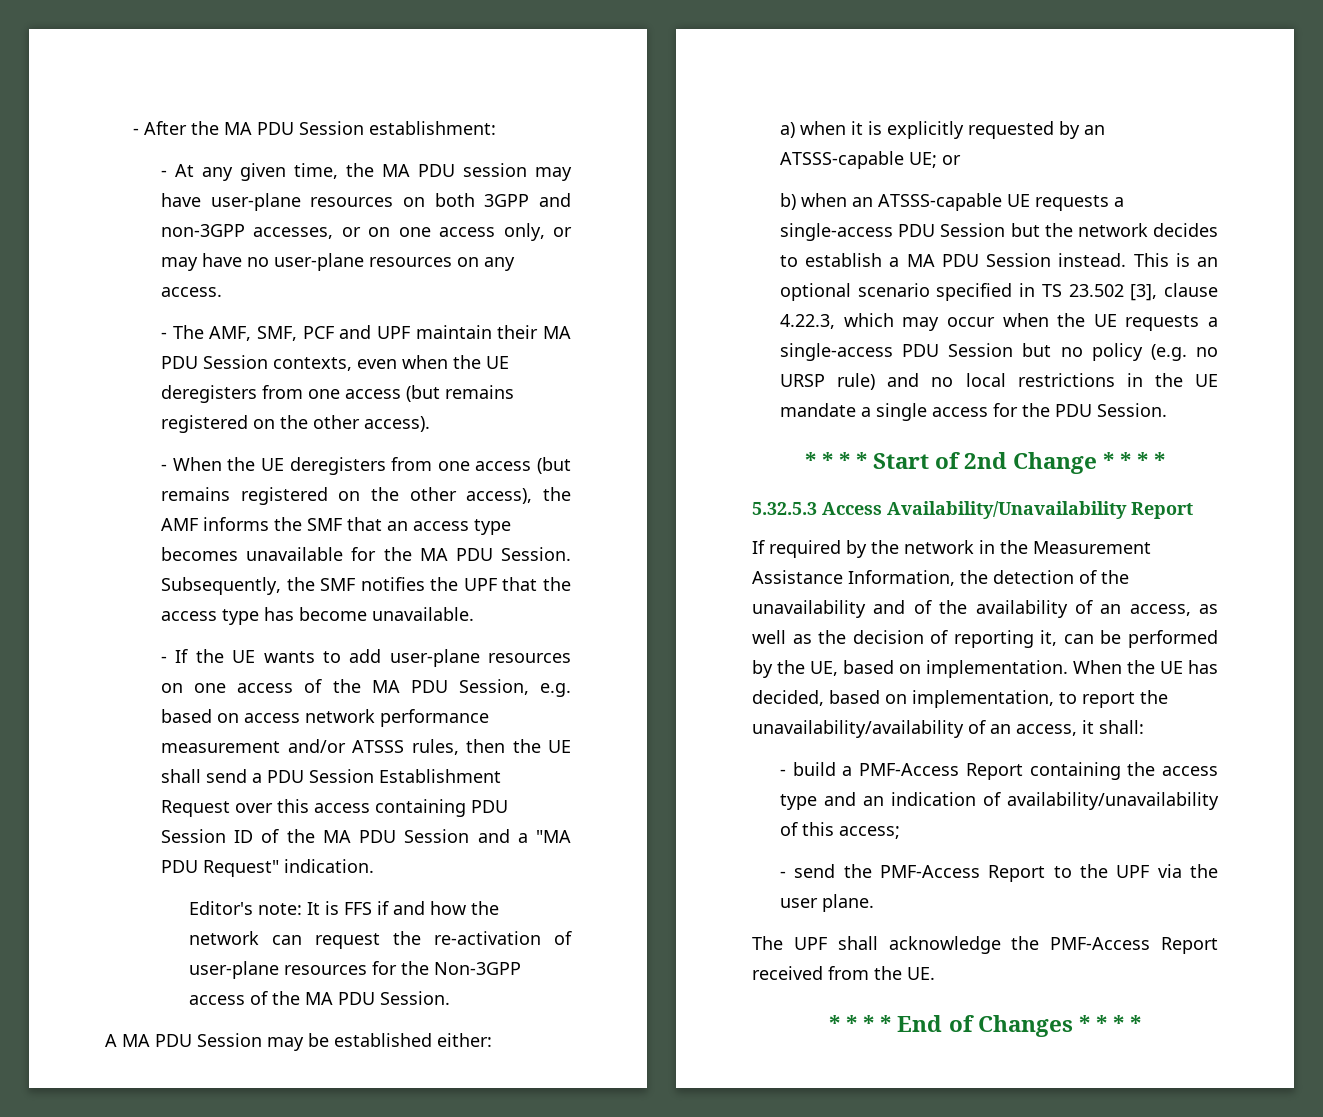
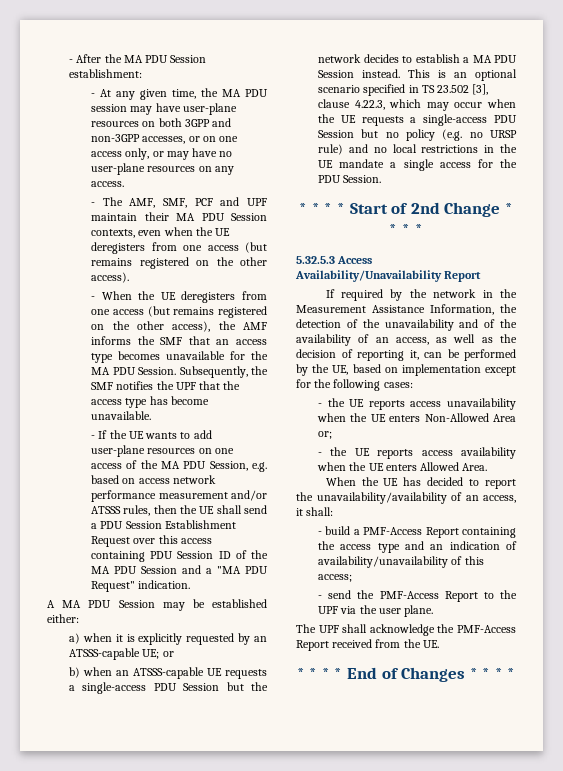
[189,901,500,915] [189,931,572,949] [189,961,522,979] [189,991,451,1005] // Editor's note: It is FFS if and how the network can request the re-activation of user-plane resources for the Non-3GPP access of the MA PDU Session. -> (191, 584) none
[926,660,1218,678] [752,690,1054,708] implementation. When the UE has decided, based on implementation, -> [401,364,516,376] [296,379,413,391] [318,398,516,410] [317,413,516,422] [318,431,333,439] [318,447,516,459] [317,462,488,471] [325,477,464,486] implementation except for the following cases: // - the UE reports access unavailability when the UE enters Non-Allowed Area or; // - the UE reports access availability when the UE enters Allowed Area. // When the UE has decided

